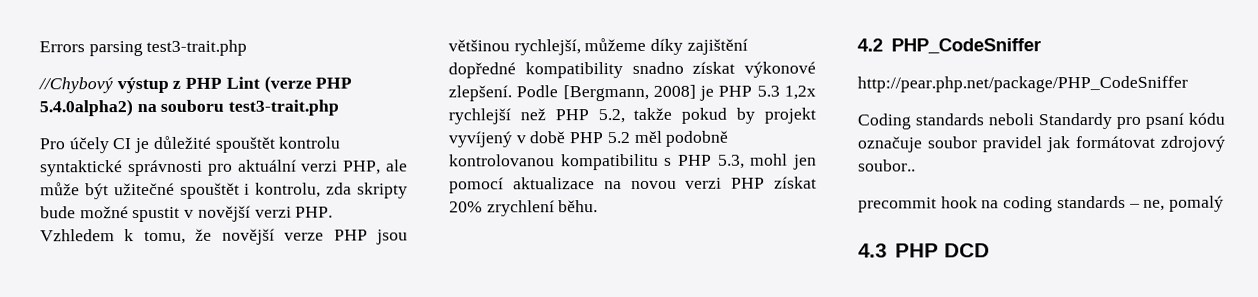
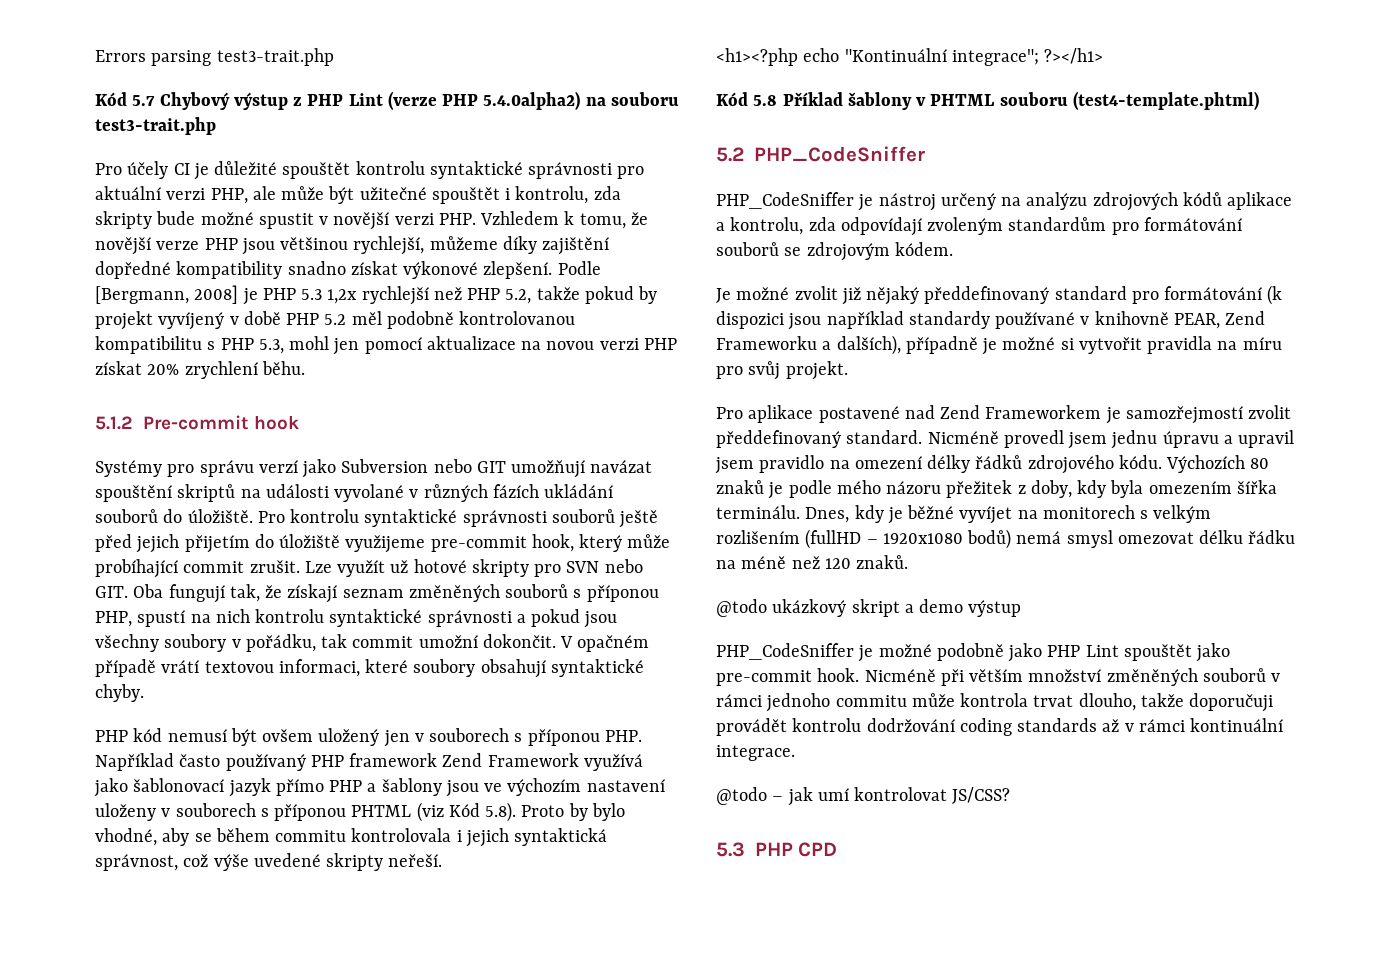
[38,77,113,94] //Chybový -> [95,92,230,110] Kód 5.7 Chybový
[857,38,1041,54] [857,75,1188,93] [857,112,1225,130] [857,135,1226,153] [858,159,916,172] [858,195,1225,213] [858,243,990,258] 4.2 PHP_CodeSniffer // http://pear.php.net/package/PHP_CodeSniffer // Coding standards neboli Standardy pro psaní kódu označuje soubor pravidel jak formátovat zdrojový soubor.. // precommit hook na coding standards – ne, pomalý // 4.3 PHP DCD -> [95,415,299,430] [95,459,653,478] [95,484,614,502] [95,509,659,528] [95,534,671,553] [95,559,643,578] [95,584,659,603] [95,609,618,628] [95,634,650,652] [95,659,644,678] [95,684,144,702] [95,728,642,747] [95,753,643,771] [94,778,665,797] [95,802,625,822] [95,828,608,847] [95,853,443,871] [716,48,1104,66] [716,91,1259,110] [716,146,925,162] [716,192,1293,211] [716,217,1242,236] [716,242,953,261] [716,285,1283,305] [716,311,1266,330] [716,335,1282,355] [716,361,848,380] [716,405,1292,424] [716,430,1295,449] [715,455,1270,474] [716,480,1277,499] [716,505,1212,524] [716,529,1296,549] [716,555,909,569] [716,599,1022,617] [716,643,1231,662] [716,668,1281,686] [716,693,1274,712] [716,718,1284,736] [716,745,795,761] [716,787,1011,806] [716,842,838,857] 5.1.2 Pre-commit hook // Systémy pro správu verzí jako Subversion nebo GIT umožňují navázat spouštění skriptů na události vyvolané v různých fázích ukládání souborů do úložiště. Pro kontrolu syntaktické správnosti souborů ještě před jejich přijetím do úložiště využijeme pre-commit hook, který může probíhající commit zrušit. Lze využít už hotové skripty pro SVN nebo GIT. Oba fungují tak, že získají seznam změněných souborů s příponou PHP, spustí na nich kontrolu syntaktické správnosti a pokud jsou všechny soubory v pořádku, tak commit umožní dokončit. V opačném případě vrátí textovou informaci, které soubory obsahují syntaktické chyby. // PHP kód nemusí být ovšem uložený jen v souborech s příponou PHP. Například často používaný PHP framework Zend Framework využívá jako šablonovací jazyk přímo PHP a šablony jsou ve výchozím nastavení uloženy v souborech s příponou PHTML (viz Kód 5.8). Proto by bylo vhodné, aby se během commitu kontrolovala i jejich syntaktická správnost, což výše uvedené skripty neřeší. // <h1><?php echo "Kontinuální integrace"; ?></h1> // Kód 5.8 Příklad šablony v PHTML souboru (test4-template.phtml) // 5.2 PHP_CodeSniffer // PHP_CodeSniffer je nástroj určený na analýzu zdrojových kódů aplikace a kontrolu, zda odpovídají zvoleným standardům pro formátování souborů se zdrojovým kódem. // Je možné zvolit již nějaký předdefinovaný standard pro formátování (k dispozici jsou například standardy používané v knihovně PEAR, Zend Frameworku a dalších), případně je možné si vytvořit pravidla na míru pro svůj projekt. // Pro aplikace postavené nad Zend Frameworkem je samozřejmostí zvolit předdefinovaný standard. Nicméně provedl jsem jednu úpravu a upravil jsem pravidlo na omezení délky řádků zdrojového kódu. Výchozích 80 znaků je podle mého názoru přežitek z doby, kdy byla omezením šířka terminálu. Dnes, kdy je běžné vyvíjet na monitorech s velkým rozlišením (fullHD – 1920x1080 bodů) nemá smysl omezovat délku řádku na méně než 120 znaků. // @todo ukázkový skript a demo výstup // PHP_CodeSniffer je možné podobně jako PHP Lint spouštět jako pre-commit hook. Nicméně při větším množství změněných souborů v rámci jednoho commitu může kontrola trvat dlouho, takže doporučuji provádět kontrolu dodržování coding standards až v rámci kontinuální integrace. // @todo – jak umí kontrolovat JS/CSS? // 5.3 PHP CPD

